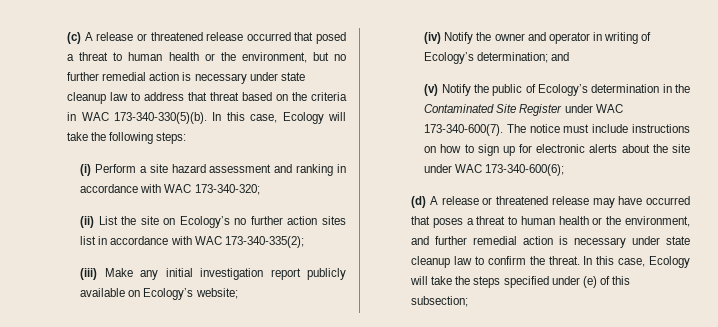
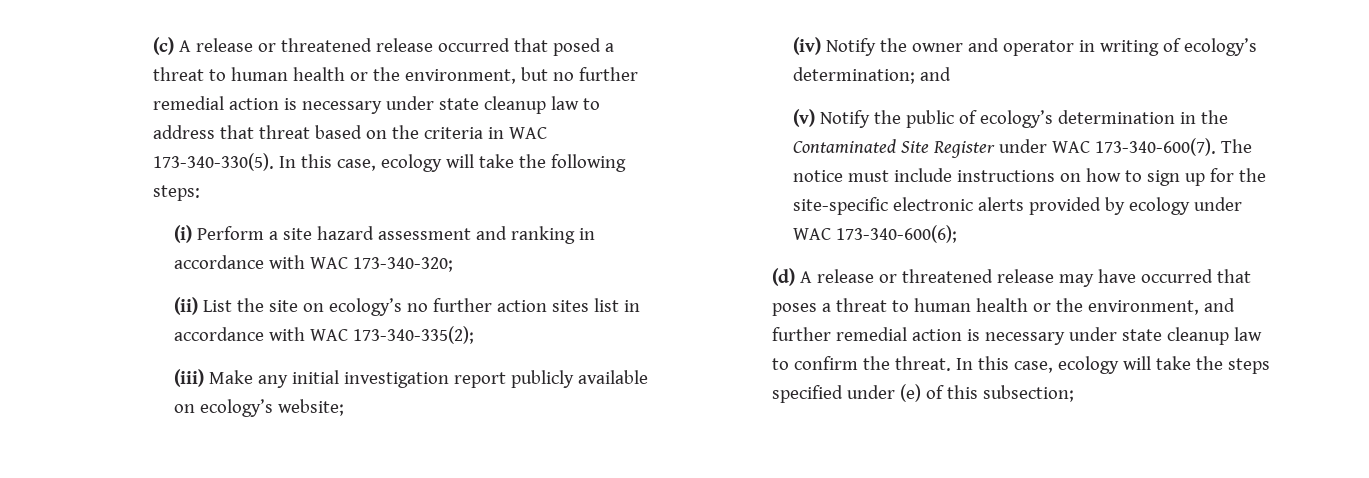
[113,112,324,124] 173-340-330(5)(b). In this case, Ecology -> [153,153,443,172] 173-340-330(5). In this case, ecology
[179,216,230,228] Ecology’s -> [328,298,402,316] ecology’s
[143,288,194,300] Ecology’s -> [199,399,273,417] ecology’s
[424,52,475,64] Ecology’s -> [1183,38,1257,56] ecology’s
[537,84,588,96] Ecology’s -> [979,110,1053,128] ecology’s
[536,144,690,153] electronic alerts about the site -> [1238,168,1266,182] [792,197,1190,215] the site-specific electronic alerts provided by ecology
[649,256,690,268] Ecology -> [1058,356,1120,374] ecology

